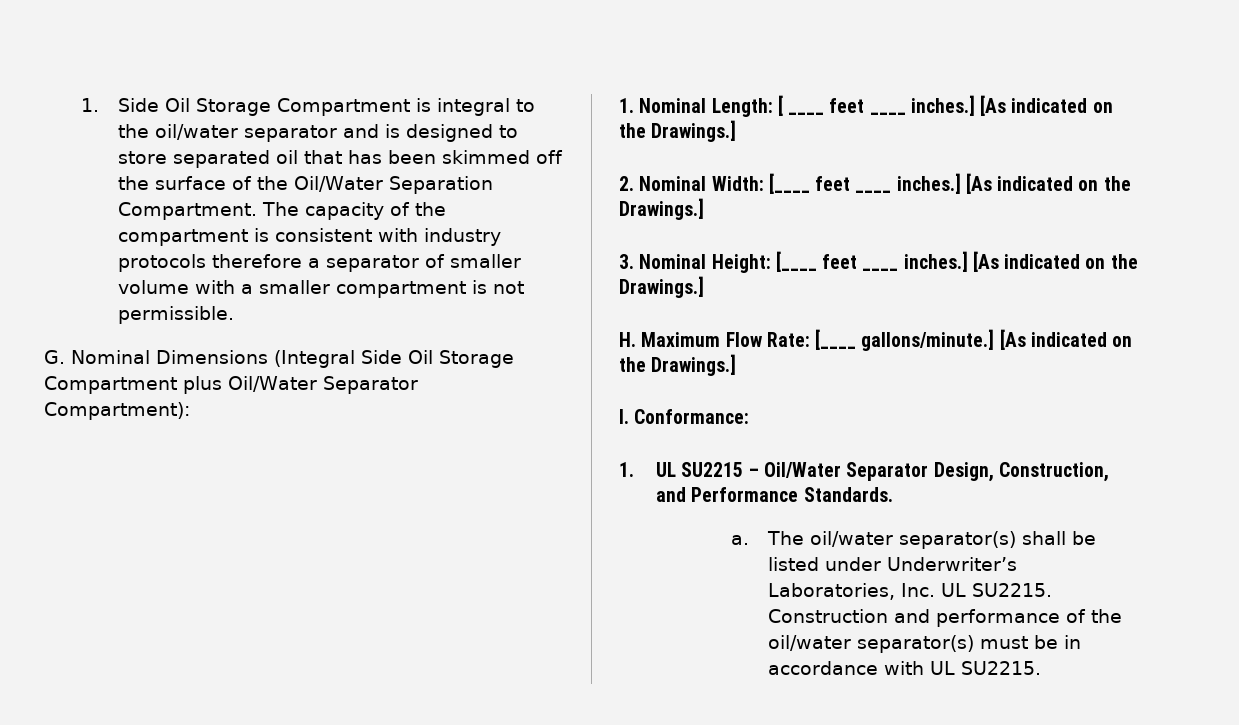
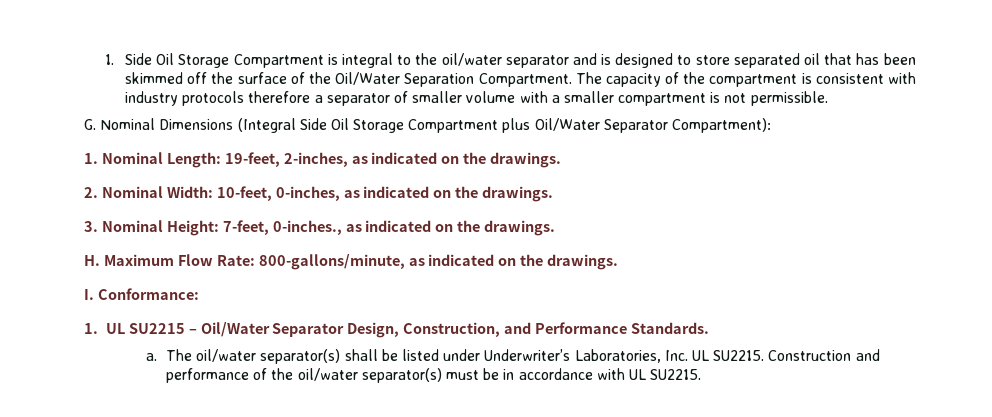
[777,95,1113,116] [619,120,737,142] [ ____ feet ____ inches.] [As indicated on the Drawings.] -> [224,152,562,168] 19-feet, 2-inches, as indicated on the drawings.
[768,173,1131,194] [619,198,704,220] [____ feet ____ inches.] [As indicated on the Drawings.] -> [216,186,554,202] 10-feet, 0-inches, as indicated on the drawings.
[775,251,1138,272] [619,276,704,298] [____ feet ____ inches.] [As indicated on the Drawings.] -> [222,220,556,236] 7-feet, 0-inches., as indicated on the drawings.
[815,329,1133,351] [619,354,737,376] [____ gallons/minute.] [As indicated on the Drawings.] -> [258,254,619,270] 800-gallons/minute, as indicated on the drawings.

